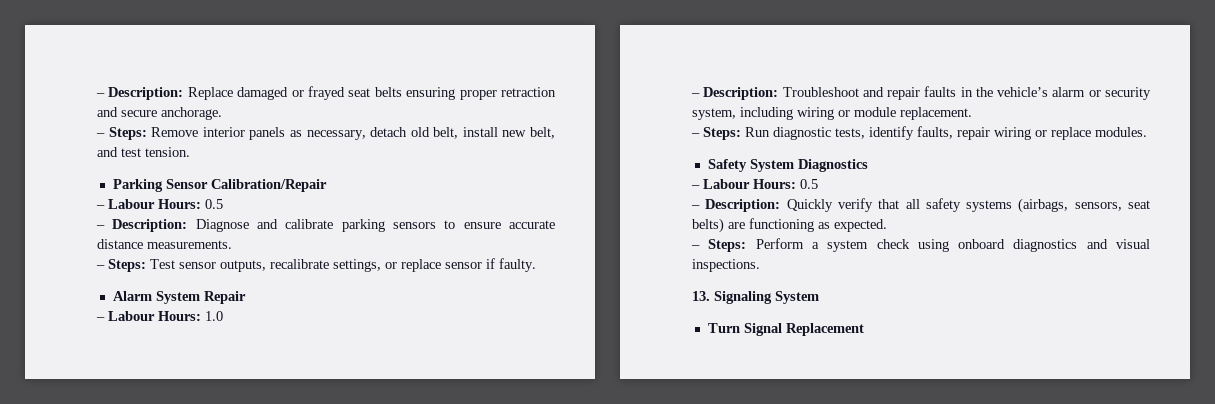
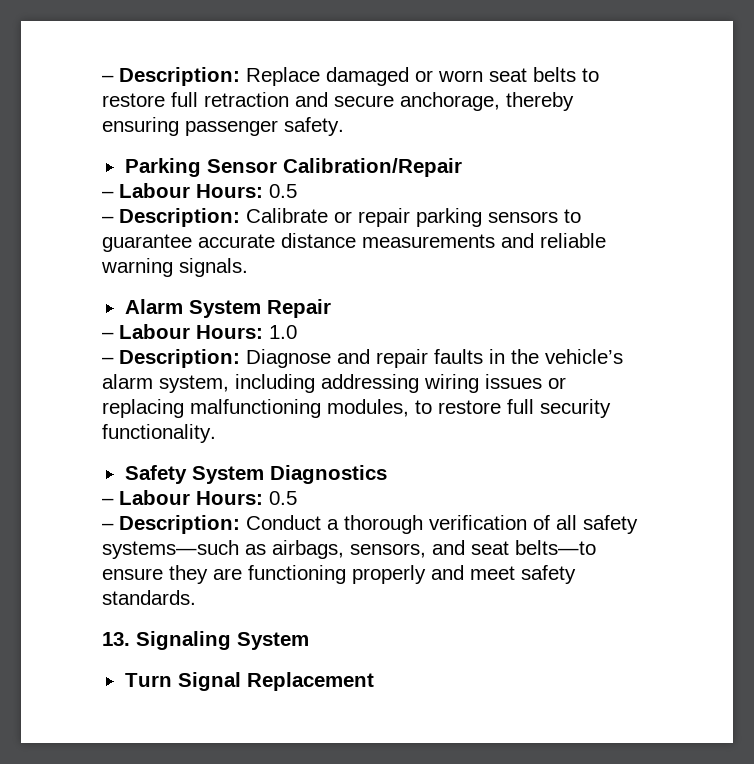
[308,86,345,100] frayed -> [438,70,483,82] worn
[406,87,556,100] [97,107,222,120] [96,127,555,140] [97,147,190,157] ensuring proper retraction and secure anchorage. // – Steps: Remove interior panels as necessary, detach old belt, install new belt, and test tension. -> [582,68,599,82] [102,92,574,111] [102,117,344,136] to restore full retraction and secure anchorage, thereby ensuring passenger safety.
[195,219,334,232] Diagnose and calibrate -> [246,208,410,227] Calibrate or repair
[463,222,501,229] ensure -> [102,234,192,252] guarantee
[147,240,232,249] [96,258,536,272] measurements. // – Steps: Test sensor outputs, recalibrate settings, or replace sensor if faulty. -> [362,233,606,248] [101,258,248,277] measurements and reliable warning signals.
[782,87,859,97] Troubleshoot -> [246,349,331,368] Diagnose
[1088,87,1151,100] [692,107,972,120] [691,126,1147,140] or security system, including wiring or module replacement. // – Steps: Run diagnostic tests, identify faults, repair wiring or replace modules. -> [159,374,566,393] [102,399,611,418] [102,424,216,443] system, including addressing wiring issues or replacing malfunctioning modules, to restore full security functionality.
[786,198,1150,213] [692,218,887,233] [691,238,1150,252] [692,259,760,272] Quickly verify that all safety systems (airbags, sensors, seat belts) are functioning as expected. // – Steps: Perform a system check using onboard diagnostics and visual inspections. -> [246,515,638,534] [102,540,596,559] [102,565,576,584] [102,590,196,605] Conduct a thorough verification of all safety systems—such as airbags, sensors, and seat belts—to ensure they are functioning properly and meet safety standards.

